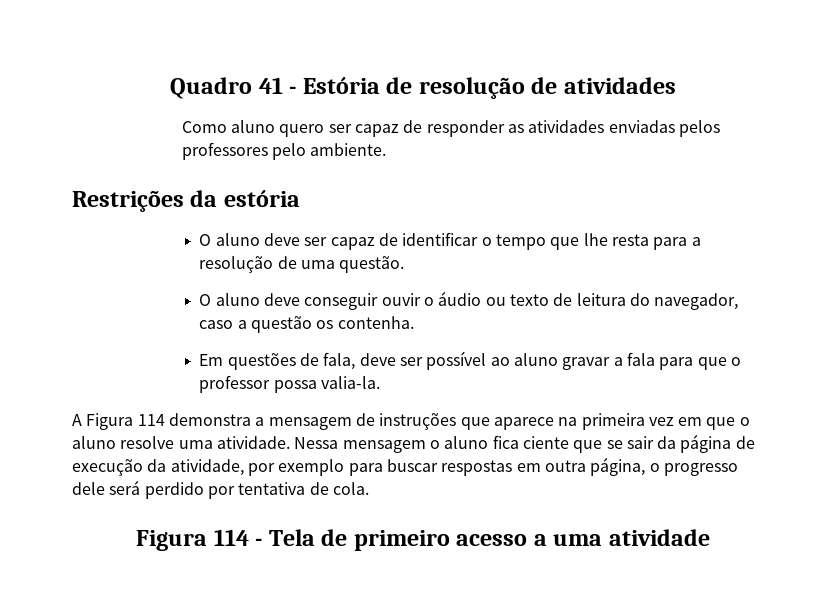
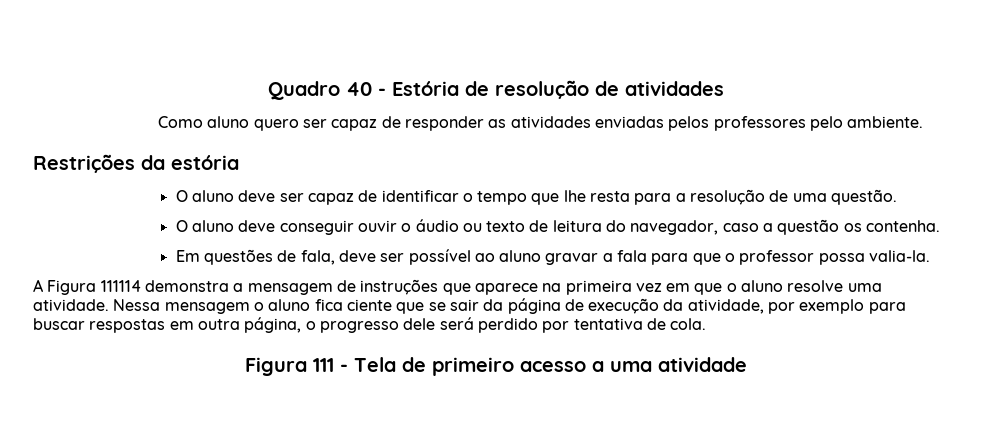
[258,77,283,94] 41 -> [345,82,372,96] 40
[137,414,165,426] 114 -> [100,280,141,292] 111114
[213,529,249,546] 114 -> [312,358,334,372] 111

